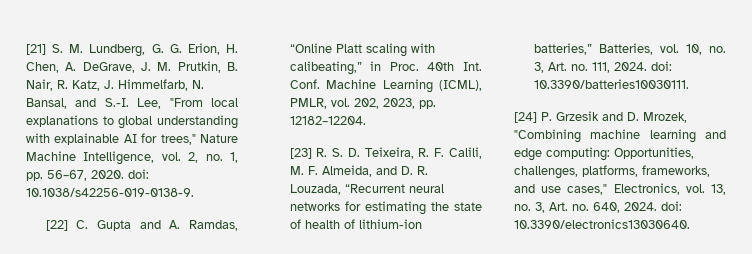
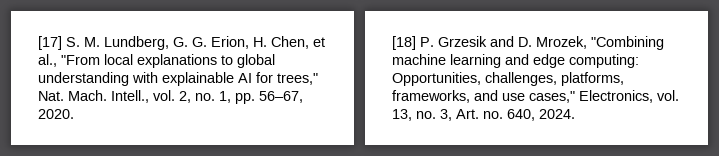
[26,44,46,55] [21] -> [38,36,62,50] [17]
[65,61,239,73] [26,79,204,91] [26,98,162,109] A. DeGrave, J. M. Prutkin, B. Nair, R. Katz, J. Himmelfarb, N. Bansal, and S.-I. Lee, -> [313,37,325,47] [38,54,57,67] et al.,
[200,134,239,143] [26,151,155,165] Nature Machine Intelligence, -> [38,90,149,103] Nat. Mach. Intell.,
[128,169,149,179] [26,188,194,197] [45,220,238,231] [289,43,435,57] [289,61,482,75] [289,79,482,93] [289,98,436,109] [289,116,366,125] [289,147,482,159] [289,165,428,177] [289,184,444,195] [289,201,482,215] [289,219,422,229] [533,43,726,55] [533,61,672,73] [533,79,689,89] [514,112,537,123] doi: 10.1038/s42256-019-0138-9. // [22] C. Gupta and A. Ramdas, “Online Platt scaling with calibeating,” in Proc. 40th Int. Conf. Machine Learning (ICML), PMLR, vol. 202, 2023, pp. 12182–12204. // [23] R. S. D. Teixeira, R. F. Calili, M. F. Almeida, and D. R. Louzada, “Recurrent neural networks for estimating the state of health of lithium-ion batteries,” Batteries, vol. 10, no. 3, Art. no. 111, 2024. doi: 10.3390/batteries10030111. // [24] -> [392,36,416,50] // [18]
[661,201,682,211] [514,219,690,229] doi: 10.3390/electronics13030640. -> (575, 114) none

